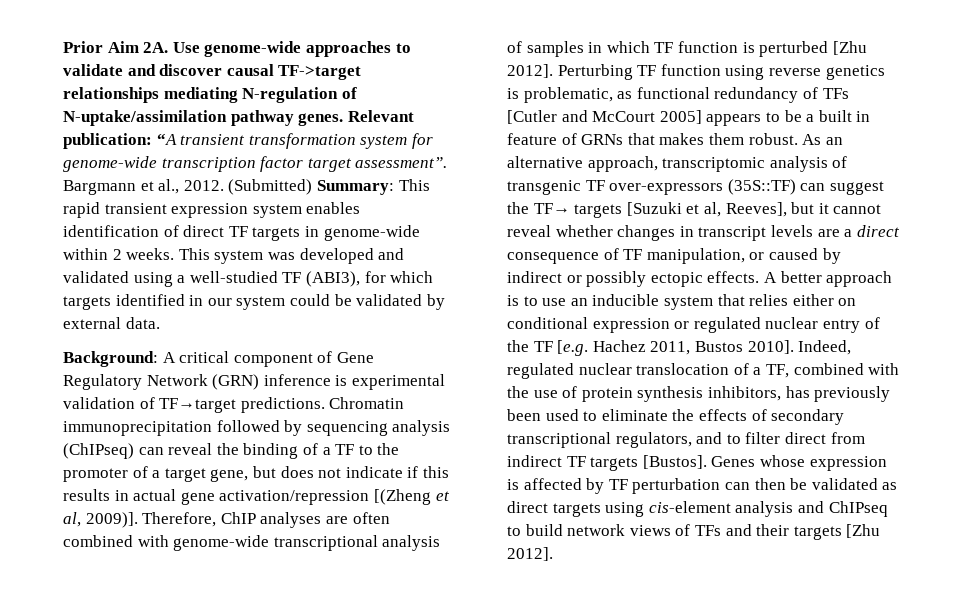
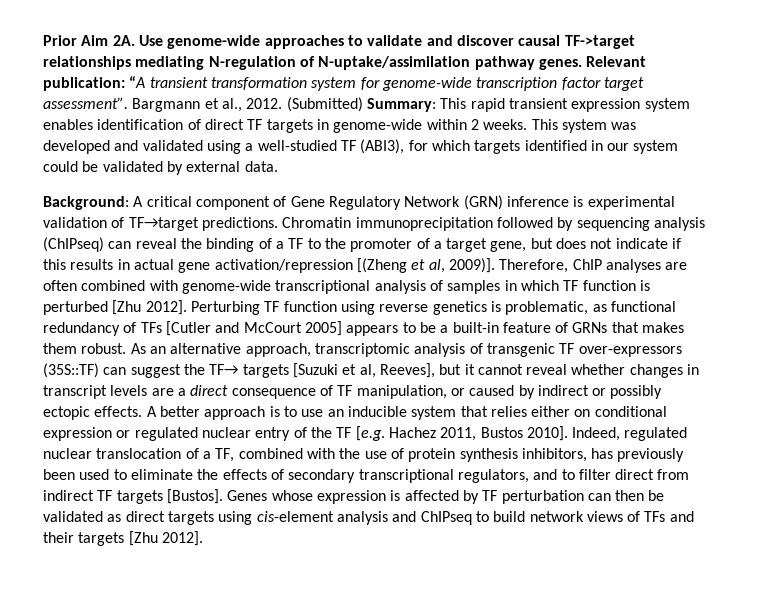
[818,110,871,122] built in -> [452,322,499,333] built-in

